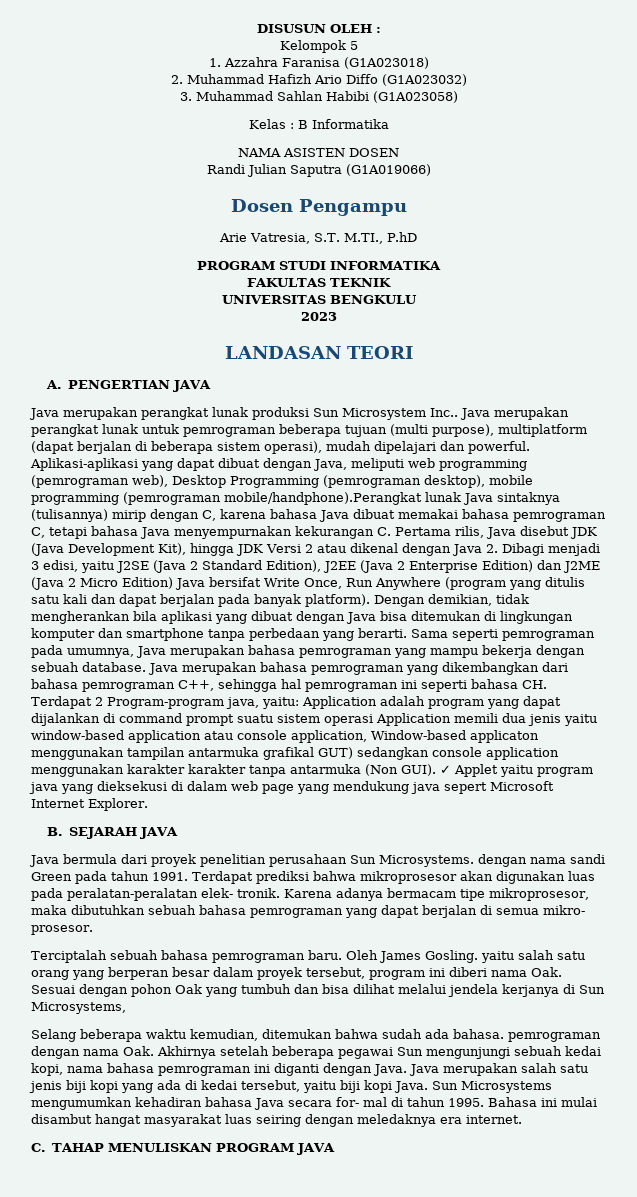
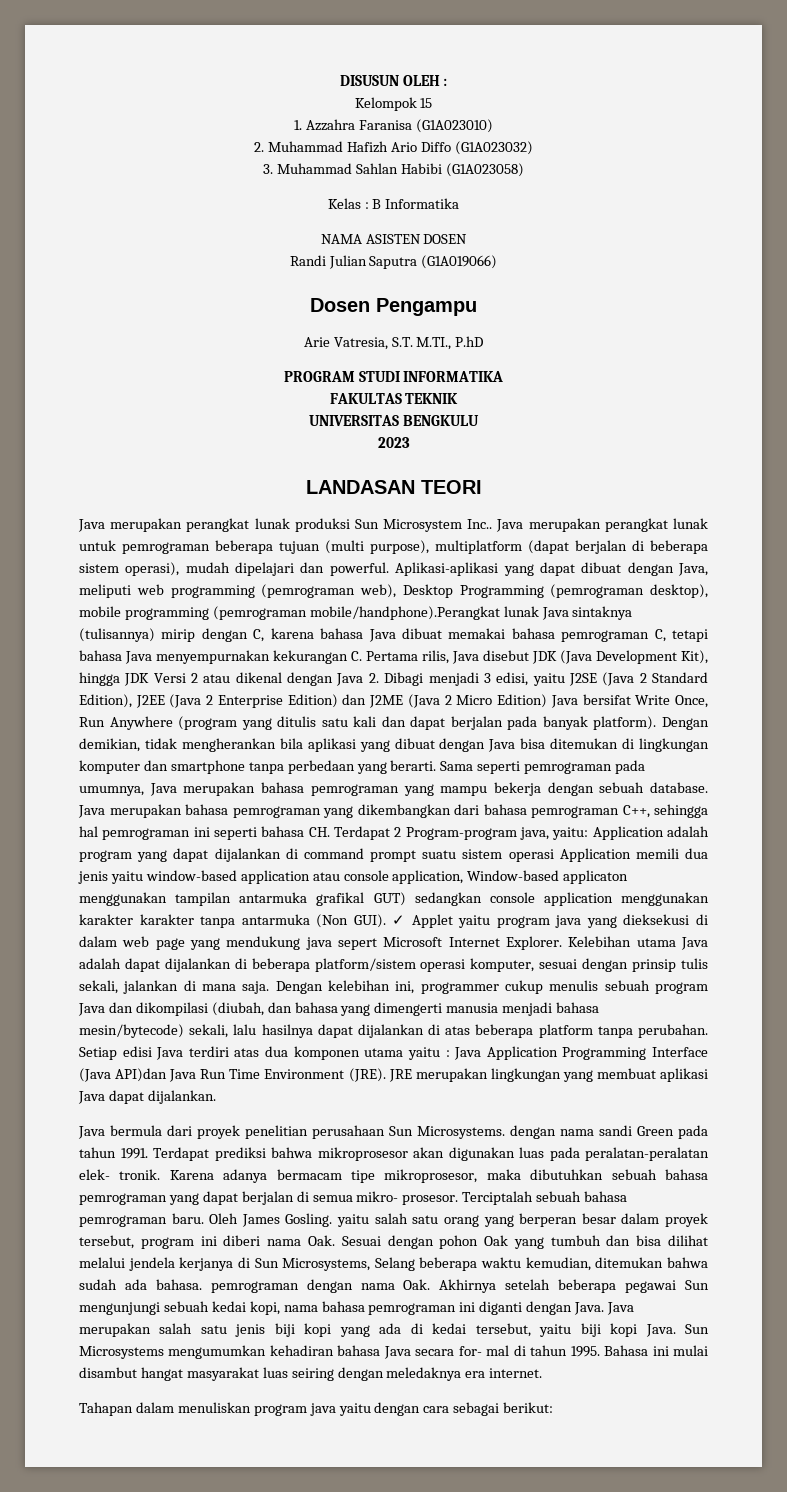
[349,41,358,50] 5 -> [420,98,433,108] 15
[343,57,429,69] (G1A023018) -> [415,119,493,133] (G1A023010)
[46,380,212,392] // A. PENGERTIAN JAVA -> (482, 487) none
[47,827,179,839] // B. SEJARAH JAVA -> [568,936,708,950] [79,958,708,972] [79,980,708,994] [78,1002,600,1016] [79,1024,708,1038] [79,1046,709,1060] [79,1068,708,1082] [78,1090,216,1104] Kelebihan utama Java adalah dapat dijalankan di beberapa platform/sistem operasi komputer, sesuai dengan prinsip tulis sekali, jalankan di mana saja. Dengan kelebihan ini, programmer cukup menulis sebuah program Java dan dikompilasi (diubah, dan bahasa yang dimengerti manusia menjadi bahasa mesin/bytecode) sekali, lalu hasilnya dapat dijalankan di atas beberapa platform tanpa perubahan. Setiap edisi Java terdiri atas dua komponen utama yaitu : Java Application Programming Interface (Java API)dan Java Run Time Environment (JRE). JRE merupakan lingkungan yang membuat aplikasi Java dapat dijalankan.
(93, 930) // -> (459, 1200) none
(126, 1008) // -> (371, 1264) none
[31,1143,336,1155] C. TAHAP MENULISKAN PROGRAM JAVA -> [79,1402,554,1416] Tahapan dalam menuliskan program java yaitu dengan cara sebagai berikut:

